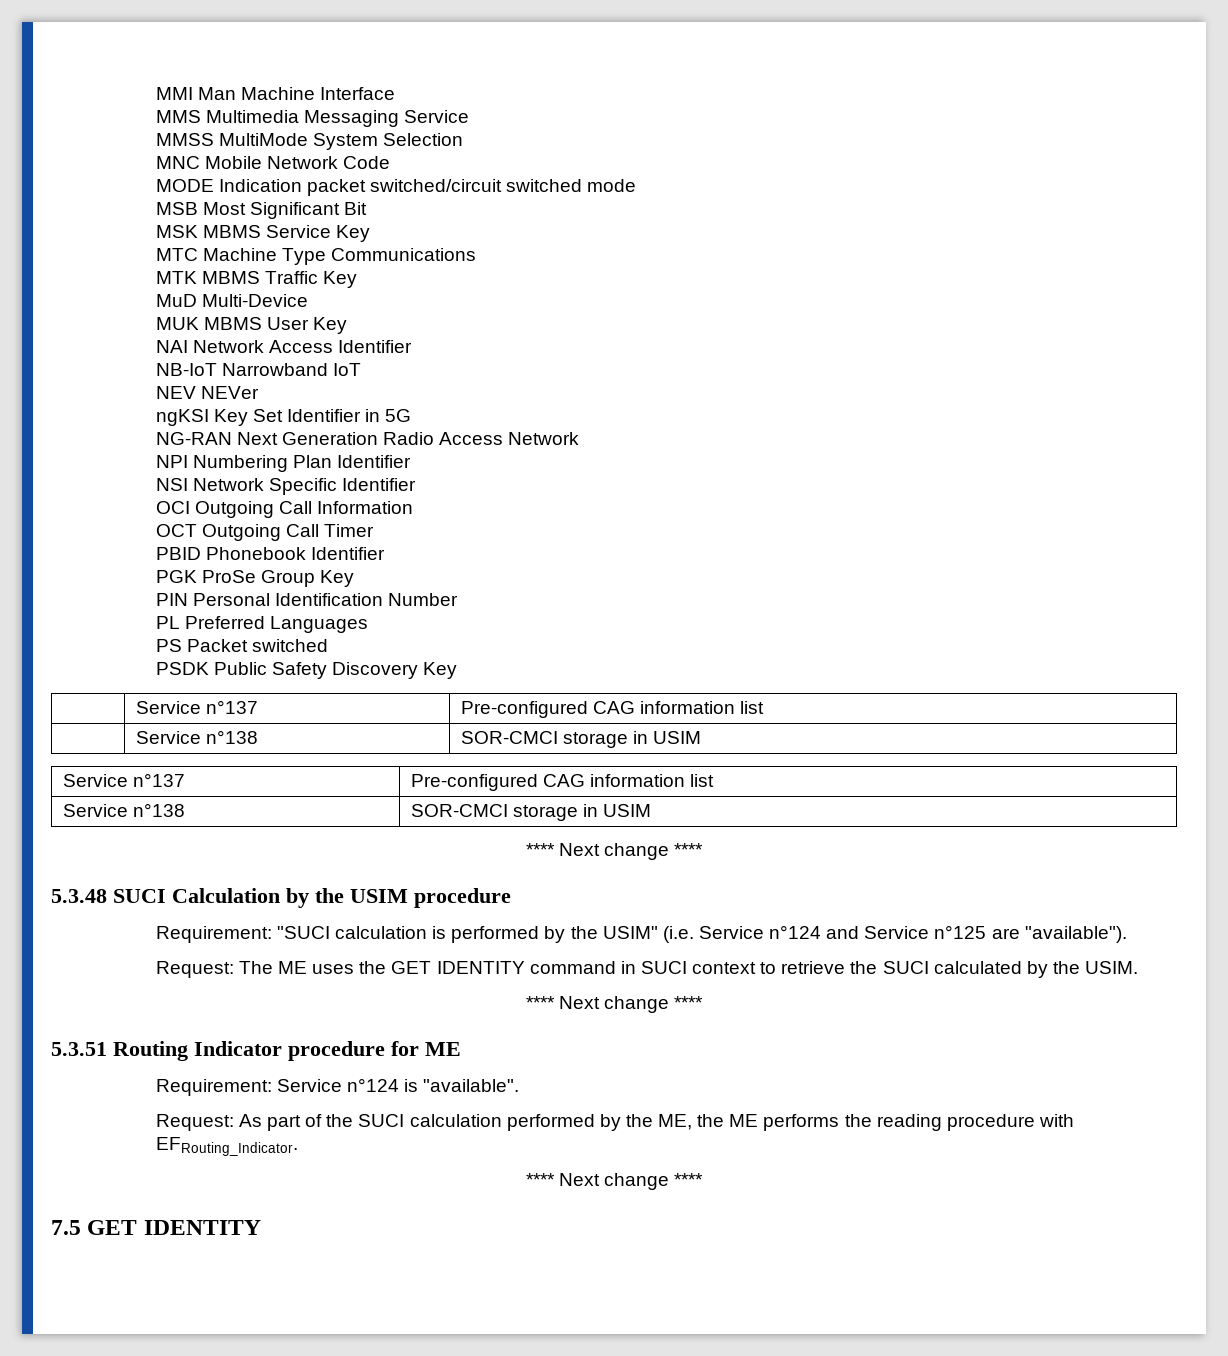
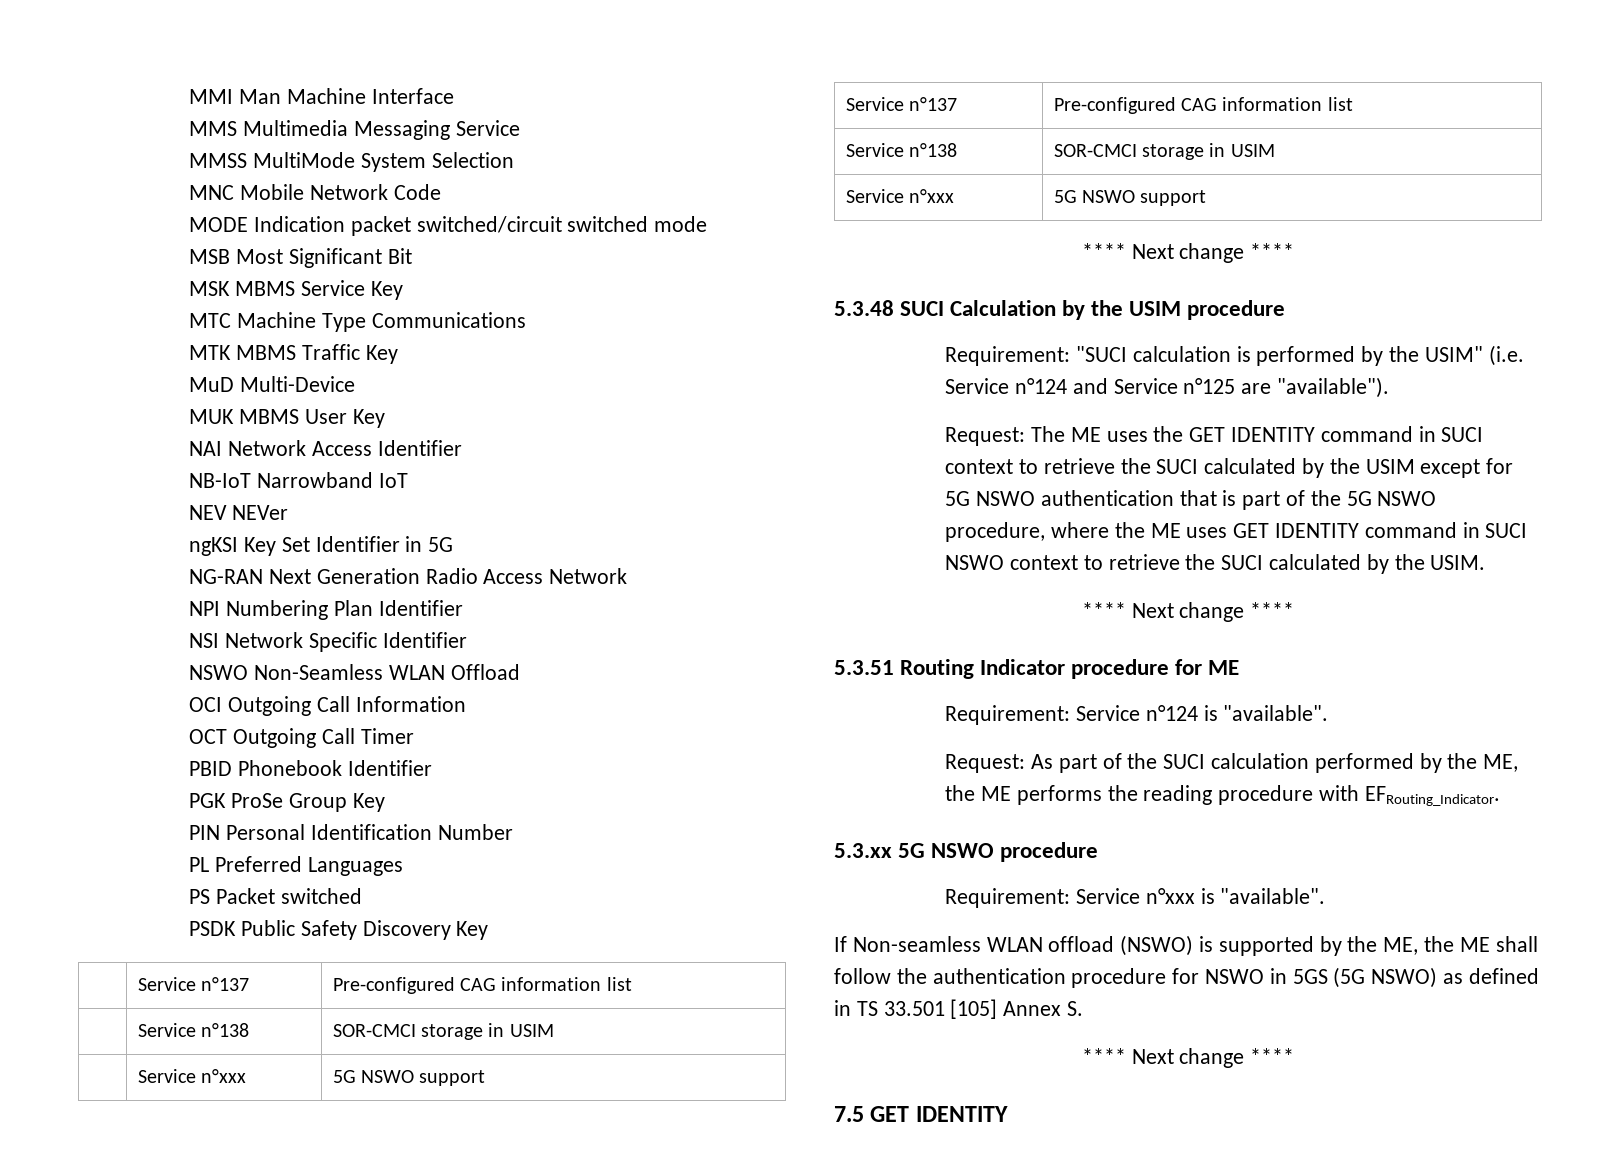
(417, 484) none -> [189,664,520,680] // NSWO Non-Seamless WLAN Offload
(702, 737) none -> [137,1069,247,1083] [332,1070,486,1086] // | Service n°xxx | 5G NSWO support
(652, 810) none -> [845,189,955,203] [1053,190,1207,206] // Service n°xxx | 5G NSWO support
(1080, 967) none -> [1365,458,1514,478] [945,490,1437,510] [945,522,1528,542] [945,554,1425,574] USIM except for 5G NSWO authentication that is part of the 5G NSWO procedure, where the ME uses GET IDENTITY command in SUCI NSWO context to retrieve the SUCI calculated by the
(298, 1146) none -> [834,842,1099,862] [945,888,1326,908] [834,935,1538,956] [834,967,1539,988] [834,999,1084,1019] // 5.3.xx 5G NSWO procedure // Requirement: Service n°xxx is "available". // If Non-seamless WLAN offload (NSWO) is supported by the ME, the ME shall follow the authentication procedure for NSWO in 5GS (5G NSWO) as defined in TS 33.501 [105] Annex S.

